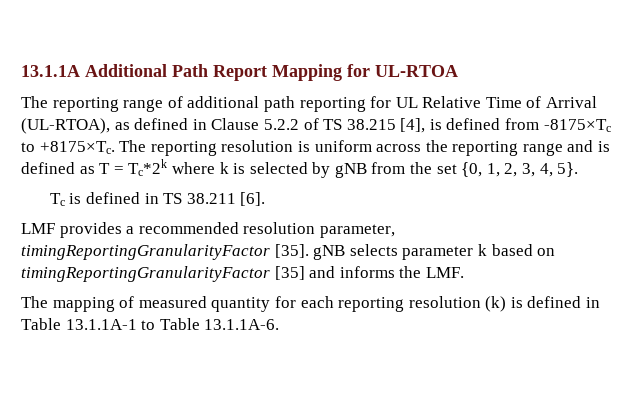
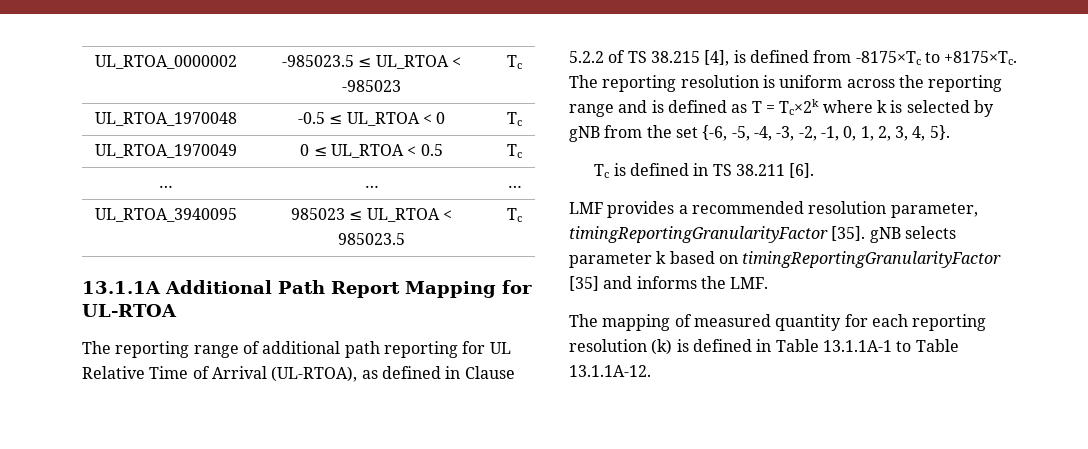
(21, 71) none -> [94,55,237,69] [282,55,461,69] [342,80,401,92] [507,55,522,69] [94,112,237,126] [297,112,446,126] [507,112,522,126] [94,144,237,158] [300,144,443,158] [507,144,522,158] [158,185,173,188] [364,185,379,188] [507,185,522,188] [94,208,237,222] [291,208,452,222] [338,233,405,245] [507,208,522,222] UL_RTOA_0000002 | -985023.5 ≤ UL_RTOA < -985023 | Tc // UL_RTOA_1970048 | -0.5 ≤ UL_RTOA < 0 | Tc // UL_RTOA_1970049 | 0 ≤ UL_RTOA < 0.5 | Tc // … | … | … // UL_RTOA_3940095 | 985023 ≤ UL_RTOA < 985023.5 | Tc //
[128,159,168,176] Tc*2k -> [779,99,820,115] Tc×2k
[461,162,483,177] {0, -> [702,125,857,141] {-6, -5, -4, -3, -2, -1, 0,
[204,319,280,330] 13.1.1A-6. -> [569,365,651,377] 13.1.1A-12.

